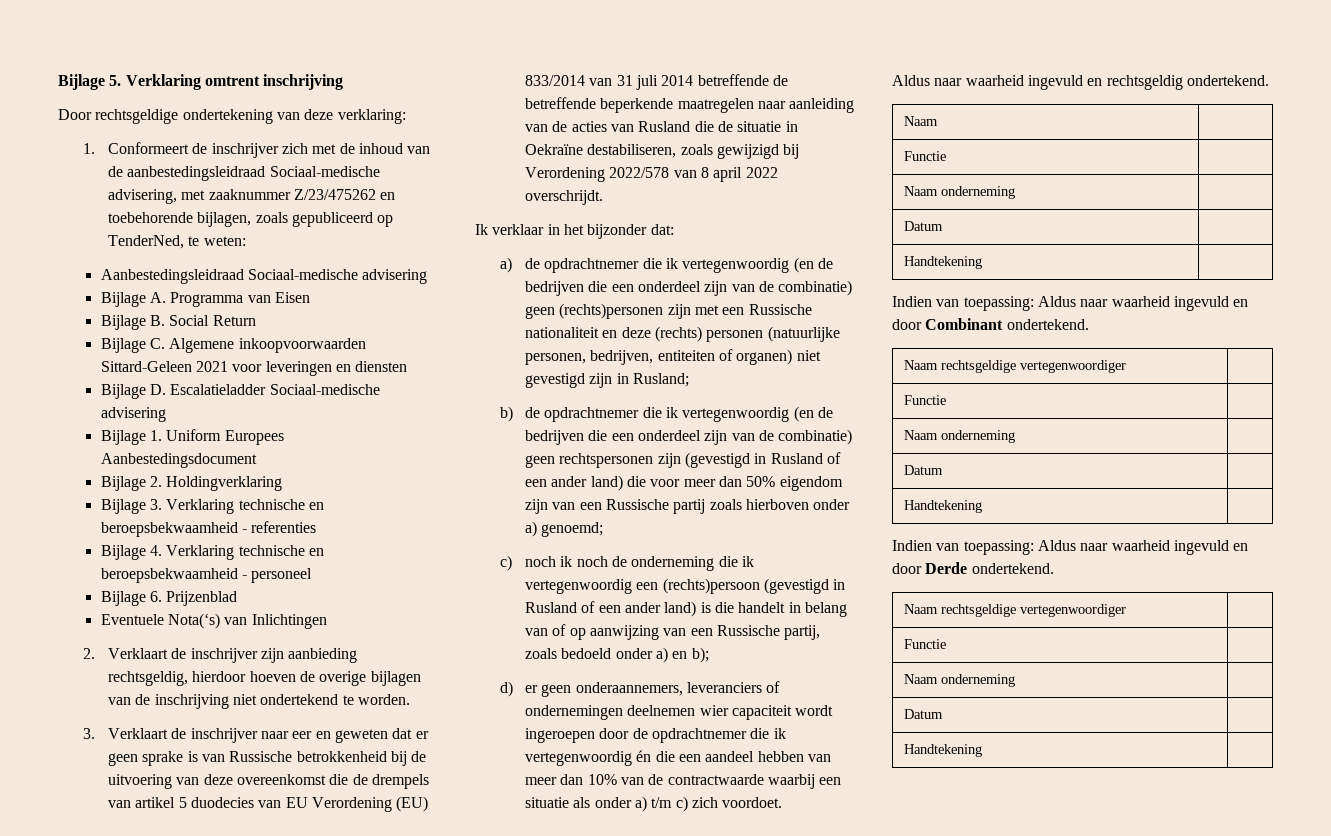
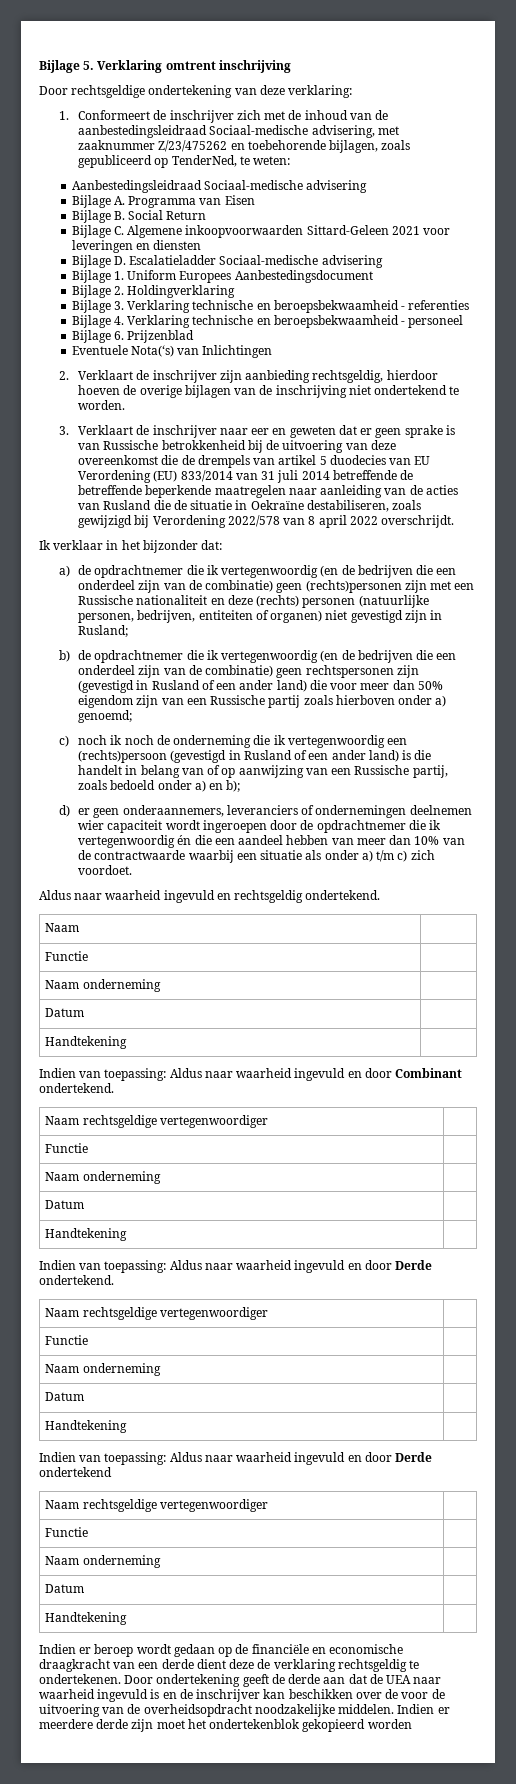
(983, 750) none -> [39,1452,433,1465] [39,1467,112,1477] [45,1499,268,1512] [45,1527,89,1537] [45,1555,161,1568] [45,1584,85,1593] [45,1612,128,1625] [39,1644,404,1657] [39,1659,420,1672] [39,1674,442,1687] [39,1689,445,1702] [39,1704,450,1717] [39,1719,412,1732] // Indien van toepassing: Aldus naar waarheid ingevuld en door Derde ondertekend // Naam rechtsgeldige vertegenwoordiger | // Functie | // Naam onderneming | // Datum | // Handtekening | // Indien er beroep wordt gedaan op de financiële en economische draagkracht van een derde dient deze de verklaring rechtsgeldig te ondertekenen. Door ondertekening geeft de derde aan dat de UEA naar waarheid ingevuld is en de inschrijver kan beschikken over de voor de uitvoering van de overheidsopdracht noodzakelijke middelen. Indien er meerdere derde zijn moet het ondertekenblok gekopieerd worden

